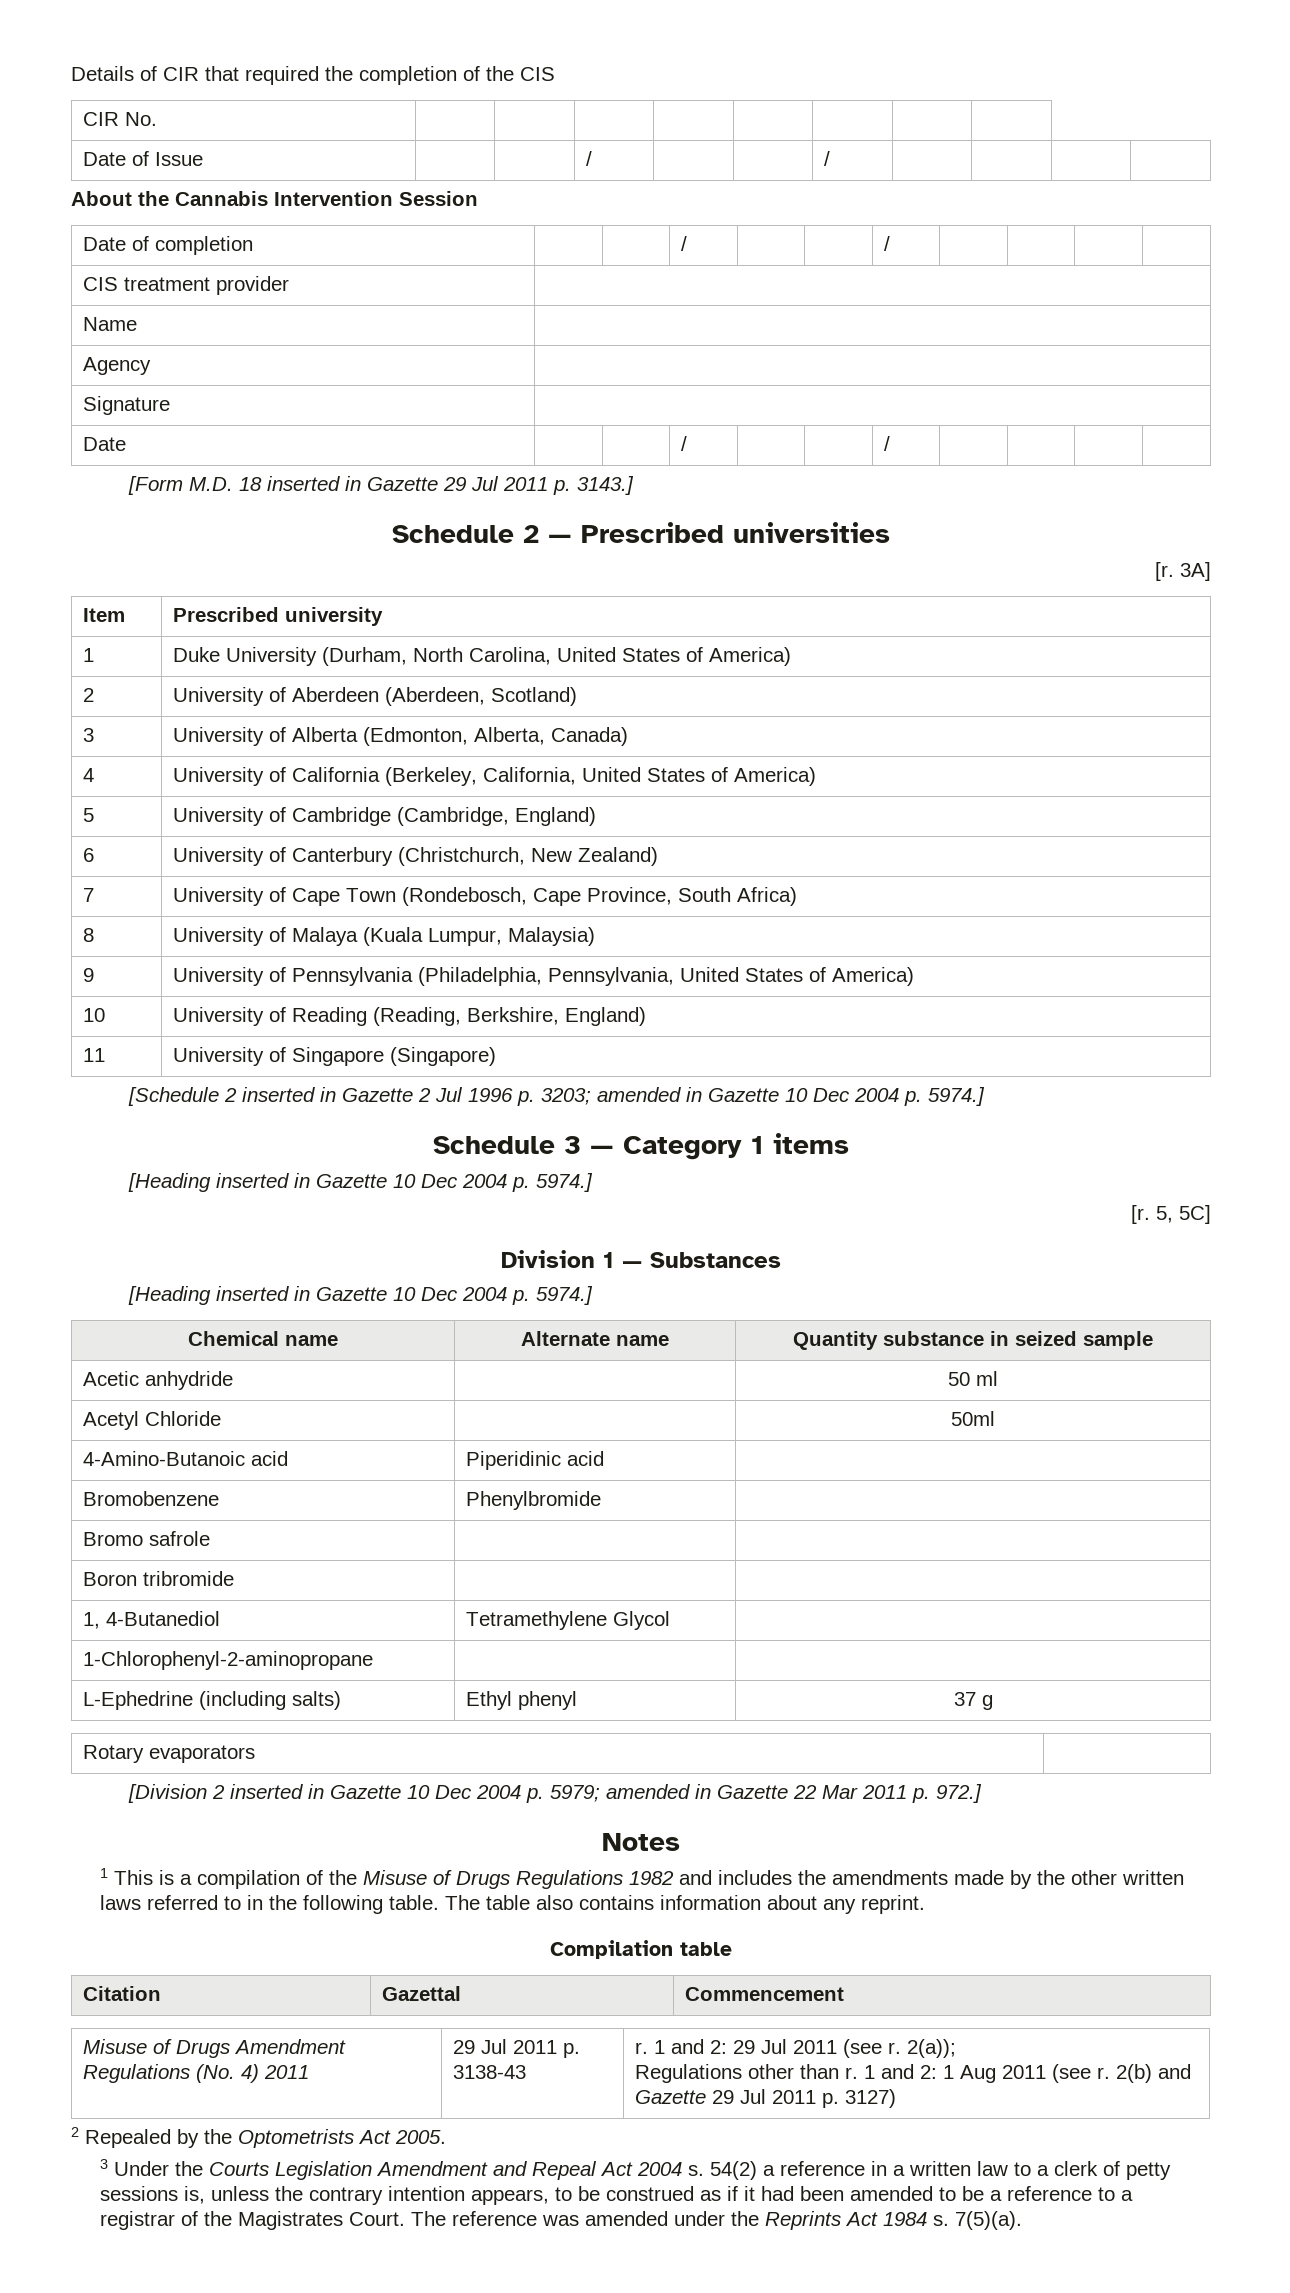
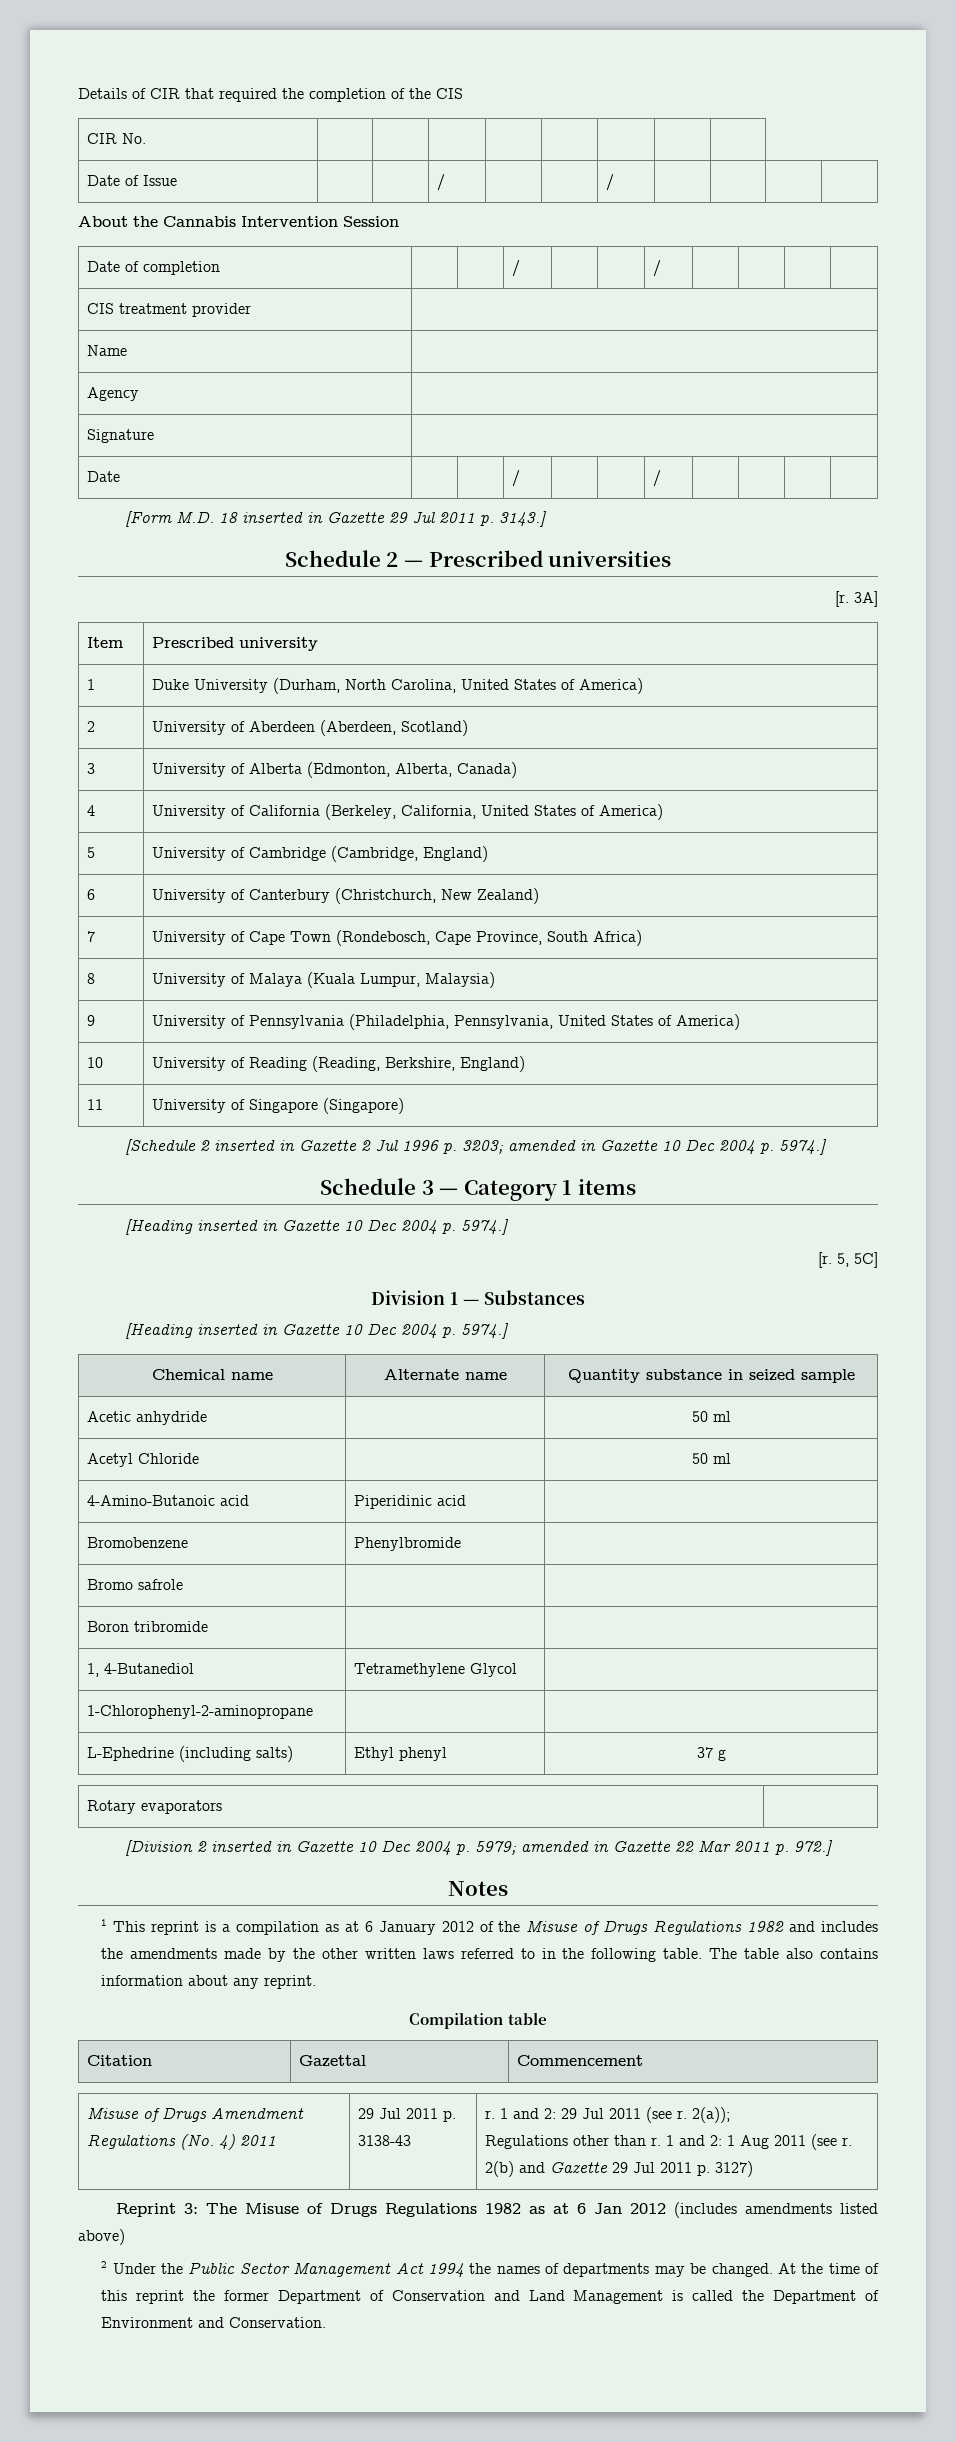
[951,1411,995,1426] 50ml -> [691,1453,731,1464] 50 ml
(153, 1877) none -> [151,1921,200,1935] reprint
(300, 1879) none -> [324,1921,474,1935] as at 6 January 2012
[71,2127,446,2148] [99,2159,1171,2180] [99,2186,1133,2205] [99,2211,1022,2230] 2 Repealed by the Optometrists Act 2005. // 3 Under the Courts Legislation Amendment and Repeal Act 2004 s. 54(2) a reference in a written law to a clerk of petty sessions is, unless the contrary intention appears, to be construed as if it had been amended to be a reference to a registrar of the Magistrates Court. The reference was amended under the Reprints Act 1984 s. 7(5)(a). -> [115,2202,879,2218] [78,2229,125,2245] [101,2261,879,2278] [101,2290,880,2304] [101,2317,327,2328] Reprint 3: The Misuse of Drugs Regulations 1982 as at 6 Jan 2012 (includes amendments listed above) // 2 Under the Public Sector Management Act 1994 the names of departments may be changed. At the time of this reprint the former Department of Conservation and Land Management is called the Department of Environment and Conservation.

